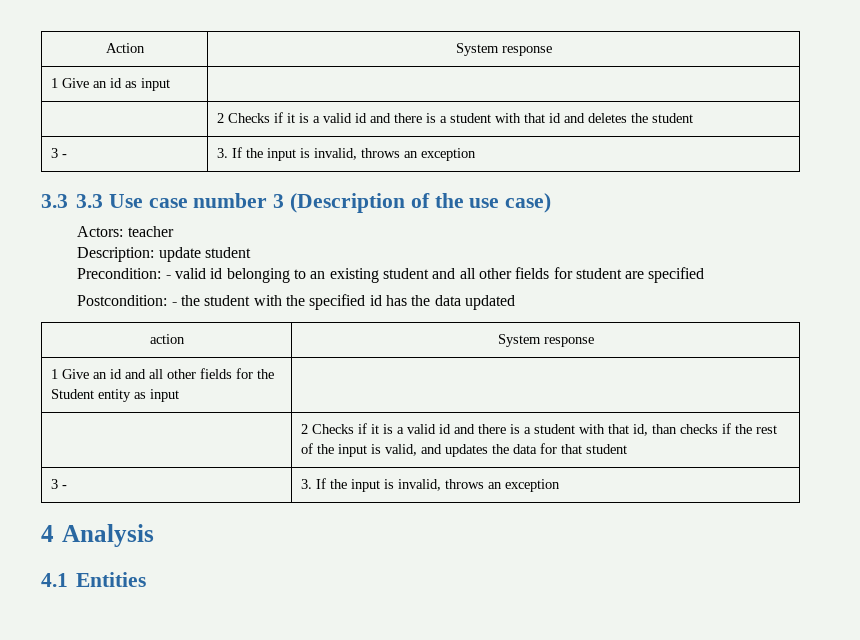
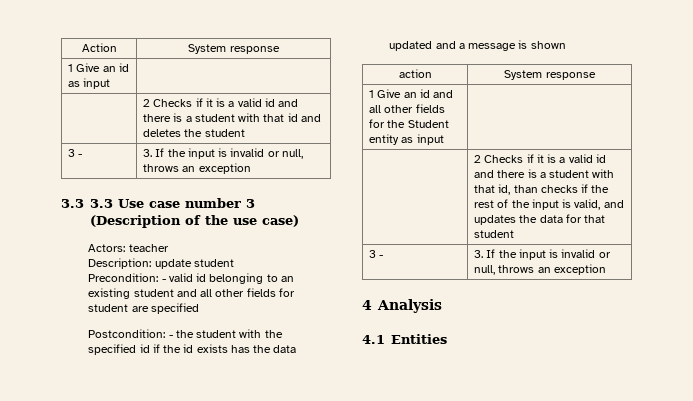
[314,148,358,160] invalid, -> [230,148,303,159] invalid or null,
(382, 300) none -> [152,344,228,353] if the id exists
(515, 302) none -> [435,40,566,51] and a message is shown
[398,479,442,491] invalid, -> [561,249,611,258] [474,265,496,275] invalid or null,

